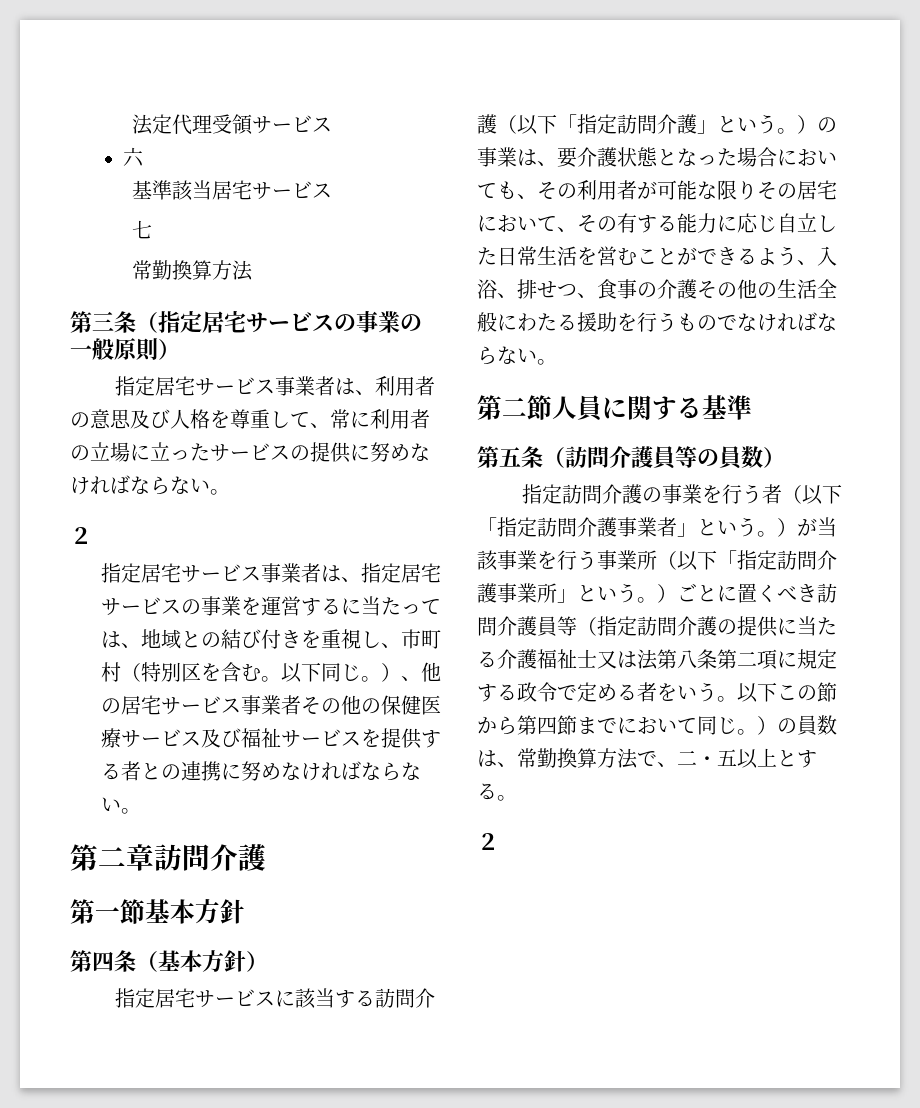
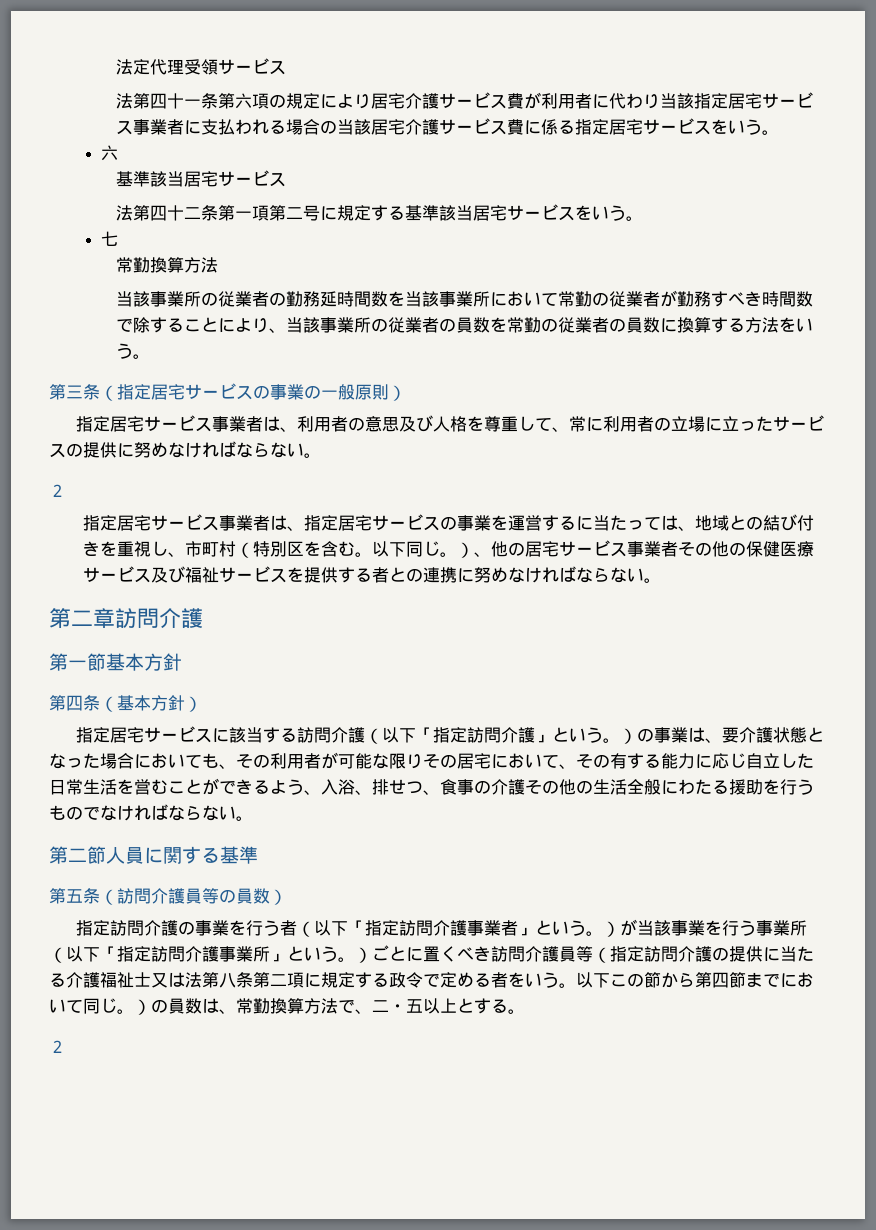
(333, 124) none -> [116,92,814,109] [116,118,780,135] // 法第四十一条第六項の規定により居宅介護サービス費が利用者に代わり当該指定居宅サービス事業者に支払われる場合の当該居宅介護サービス費に係る指定居宅サービスをいう。
[132,220,153,239] [132,260,254,281] 七 // 常勤換算方法 -> [116,204,644,221] [101,231,119,246] [116,257,219,273] [116,290,814,307] [116,317,814,333] [116,343,151,359] 法第四十二条第一項第二号に規定する基準該当居宅サービスをいう。 // 七 // 常勤換算方法 // 当該事業所の従業者の勤務延時間数を当該事業所において常勤の従業者が勤務すべき時間数で除することにより、当該事業所の従業者の員数を常勤の従業者の員数に換算する方法をいう。

